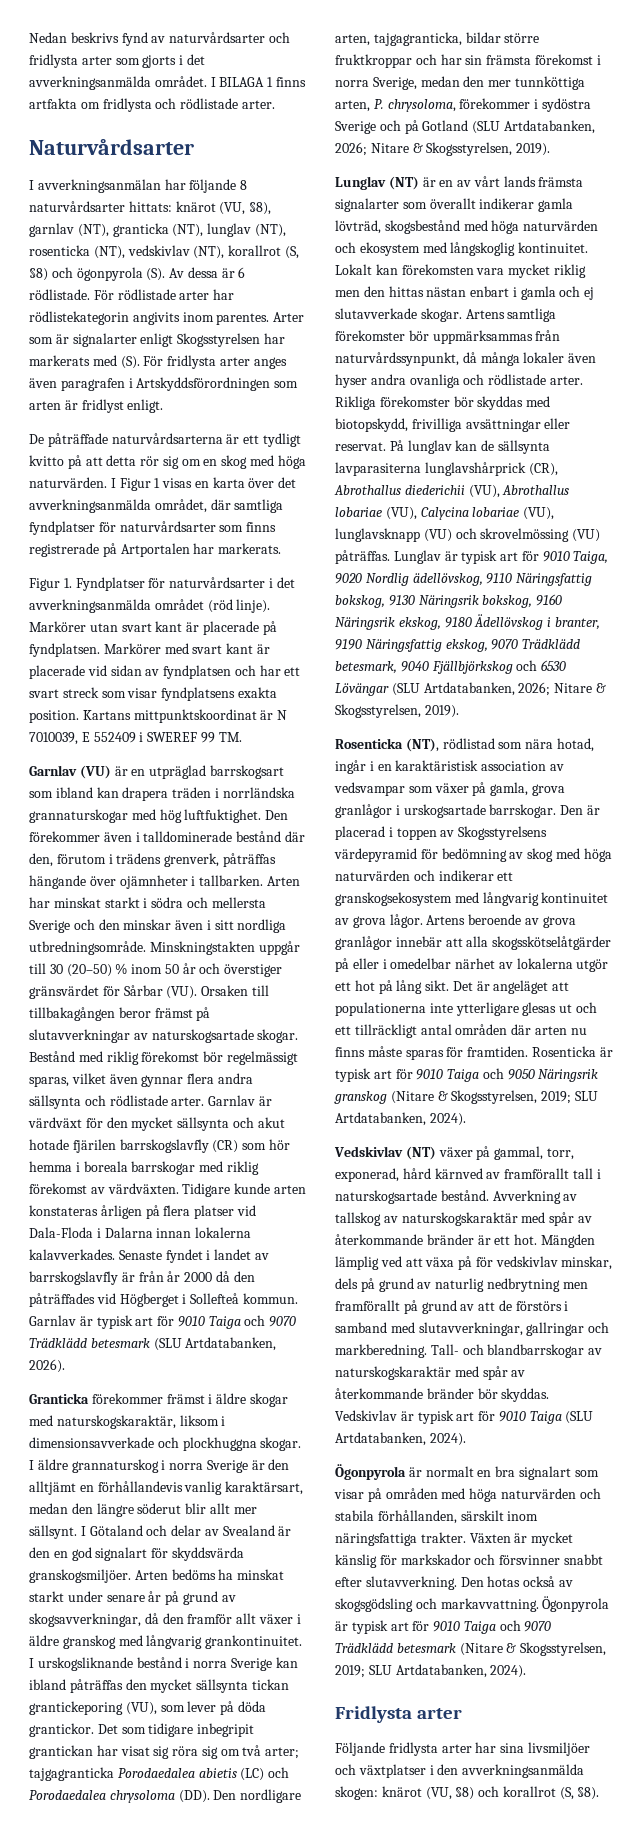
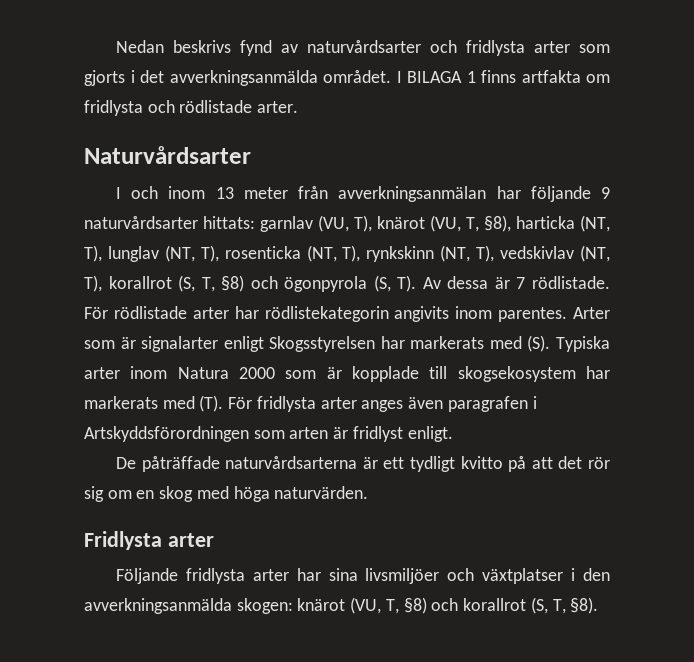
(34, 185) none -> [131,186,329,199] och inom 13 meter från
[240,180,248,190] 8 -> [601,187,611,199] 9
[175,201,272,215] [29,223,286,237] [29,245,299,259] knärot (VU, §8), garnlav (NT), granticka (NT), lunglav (NT), rosenticka (NT), vedskivlav (NT), korallrot (S, -> [260,215,610,232] [84,245,611,262] [84,275,215,292] garnlav (VU, T), knärot (VU, T, §8), harticka (NT, T), lunglav (NT, T), rosenticka (NT, T), rynkskinn (NT, T), vedskivlav (NT, T), korallrot (S, T,
[146,268,166,281] (S). -> [373,275,417,292] (S, T).
[238,267,246,278] 6 -> [516,277,526,289] 7
(140, 362) none -> [556,336,610,352] [84,366,610,382] [84,395,224,412] Typiska arter inom Natura 2000 som är kopplade till skogsekosystem har markerats med (T).
[106,455,137,466] detta -> [558,456,583,469] det
[110,477,297,491] [29,499,284,513] [29,521,277,535] [29,543,282,557] [29,577,295,591] [29,599,271,613] [29,621,277,635] [29,643,270,657] [29,665,301,679] [29,687,277,701] [29,709,288,723] [29,732,242,745] [29,765,284,779] [29,787,295,801] [29,809,289,823] [29,831,305,842] [29,853,276,867] [29,875,300,889] [29,897,266,908] [29,919,287,933] [29,941,300,955] [29,963,283,977] [29,985,269,999] [29,1007,211,1021] [29,1029,299,1043] [29,1051,298,1065] [29,1073,253,1087] [29,1095,272,1109] [28,1117,285,1131] [29,1139,290,1153] [29,1161,259,1175] [29,1183,306,1197] [29,1205,256,1219] [29,1227,252,1238] [29,1249,269,1263] [29,1271,255,1285] [29,1293,298,1307] [29,1315,297,1329] [29,1337,277,1351] [29,1359,65,1373] [29,1393,288,1407] [29,1415,226,1429] [29,1437,302,1451] [29,1459,290,1473] [29,1481,304,1495] [29,1503,257,1517] [29,1525,292,1539] [29,1547,244,1561] [29,1569,285,1583] [29,1591,236,1605] [29,1613,301,1627] [29,1635,303,1649] [29,1657,298,1671] [29,1679,289,1693] [29,1701,266,1715] [29,1723,255,1737] [29,1745,300,1759] [29,1767,290,1781] [29,1789,302,1803] [335,32,540,46] [335,54,601,68] [335,76,585,90] [335,98,591,112] [335,120,595,134] [335,142,551,156] [335,176,584,190] [335,198,574,212] [335,220,599,234] [335,242,589,256] [335,264,586,278] [335,286,595,300] [335,308,557,322] [335,330,561,344] [335,352,597,366] [335,374,583,388] [335,396,551,410] [335,418,571,432] [335,440,550,454] [335,462,558,476] [334,485,570,498] [335,507,555,520] [335,528,601,542] [335,550,609,564] [335,573,593,586] [335,594,563,608] [335,614,600,630] [335,639,581,652] [335,660,567,674] [335,682,606,696] [335,704,459,718] [335,738,594,752] [335,760,564,774] [334,782,565,796] [335,804,600,818] [335,826,548,840] [334,848,612,862] [335,870,514,881] [335,892,609,906] [335,914,576,928] [335,936,612,950] [335,958,609,972] [335,980,570,994] [335,1002,597,1016] [335,1024,587,1038] [335,1046,613,1060] [335,1068,599,1082] [334,1090,598,1104] [335,1112,466,1126] [334,1146,574,1160] [335,1168,601,1182] [335,1190,578,1204] [335,1212,592,1226] [335,1234,595,1248] [335,1256,613,1270] [335,1278,588,1292] [335,1300,569,1314] [335,1322,610,1336] [335,1344,603,1358] [335,1366,526,1380] [335,1388,550,1402] [335,1410,594,1424] [335,1432,466,1446] [335,1464,599,1480] [334,1488,601,1502] [335,1510,539,1524] [335,1532,574,1546] [335,1554,603,1568] [335,1576,573,1590] [335,1596,610,1612] [335,1620,552,1634] [335,1642,607,1656] [335,1664,527,1678] I Figur 1 visas en karta över det avverkningsanmälda området, där samtliga fyndplatser för naturvårdsarter som finns registrerade på Artportalen har markerats. // Figur 1. Fyndplatser för naturvårdsarter i det avverkningsanmälda området (röd linje). Markörer utan svart kant är placerade på fyndplatsen. Markörer med svart kant är placerade vid sidan av fyndplatsen och har ett svart streck som visar fyndplatsens exakta position. Kartans mittpunktskoordinat är N 7010039, E 552409 i SWEREF 99 TM. // Garnlav (VU) är en utpräglad barrskogsart som ibland kan drapera träden i norrländska grannaturskogar med hög luftfuktighet. Den förekommer även i talldominerade bestånd där den, förutom i trädens grenverk, påträffas hängande över ojämnheter i tallbarken. Arten har minskat starkt i södra och mellersta Sverige och den minskar även i sitt nordliga utbredningsområde. Minskningstakten uppgår till 30 (20–50) % inom 50 år och överstiger gränsvärdet för Sårbar (VU). Orsaken till tillbakagången beror främst på slutavverkningar av naturskogsartade skogar. Bestånd med riklig förekomst bör regelmässigt sparas, vilket även gynnar flera andra sällsynta och rödlistade arter. Garnlav är värdväxt för den mycket sällsynta och akut hotade fjärilen barrskogslavfly (CR) som hör hemma i boreala barrskogar med riklig förekomst av värdväxten. Tidigare kunde arten konstateras årligen på flera platser vid Dala-Floda i Dalarna innan lokalerna kalavverkades. Senaste fyndet i landet av barrskogslavfly är från år 2000 då den påträffades vid Högberget i Sollefteå kommun. Garnlav är typisk art för 9010 Taiga och 9070 Trädklädd betesmark (SLU Artdatabanken, 2026). // Granticka förekommer främst i äldre skogar med naturskogskaraktär, liksom i dimensionsavverkade och plockhuggna skogar. I äldre grannaturskog i norra Sverige är den alltjämt en förhållandevis vanlig karaktärsart, medan den längre söderut blir allt mer sällsynt. I Götaland och delar av Svealand är den en god signalart för skyddsvärda granskogsmiljöer. Arten bedöms ha minskat starkt under senare år på grund av skogsavverkningar, då den framför allt växer i äldre granskog med långvarig grankontinuitet. I urskogsliknande bestånd i norra Sverige kan ibland påträffas den mycket sällsynta tickan grantickeporing (VU), som lever på döda grantickor. Det som tidigare inbegripit grantickan har visat sig röra sig om två arter; tajgagranticka Porodaedalea abietis (LC) och Porodaedalea chrysoloma (DD). Den nordligare arten, tajgagranticka, bildar större fruktkroppar och har sin främsta förekomst i norra Sverige, medan den mer tunnköttiga arten, P. chrysoloma, förekommer i sydöstra Sverige och på Gotland (SLU Artdatabanken, 2026; Nitare & Skogsstyrelsen, 2019). // Lunglav (NT) är en av vårt lands främsta signalarter som överallt indikerar gamla lövträd, skogsbestånd med höga naturvärden och ekosystem med långskoglig kontinuitet. Lokalt kan förekomsten vara mycket riklig men den hittas nästan enbart i gamla och ej slutavverkade skogar. Artens samtliga förekomster bör uppmärksammas från naturvårdssynpunkt, då många lokaler även hyser andra ovanliga och rödlistade arter. Rikliga förekomster bör skyddas med biotopskydd, frivilliga avsättningar eller reservat. På lunglav kan de sällsynta lavparasiterna lunglavshårprick (CR), Abrothallus diederichii (VU), Abrothallus lobariae (VU), Calycina lobariae (VU), lunglavsknapp (VU) och skrovelmössing (VU) påträffas. Lunglav är typisk art för 9010 Taiga, 9020 Nordlig ädellövskog, 9110 Näringsfattig bokskog, 9130 Näringsrik bokskog, 9160 Näringsrik ekskog, 9180 Ädellövskog i branter, 9190 Näringsfattig ekskog, 9070 Trädklädd betesmark, 9040 Fjällbjörkskog och 6530 Lövängar (SLU Artdatabanken, 2026; Nitare & Skogsstyrelsen, 2019). // Rosenticka (NT), rödlistad som nära hotad, ingår i en karaktäristisk association av vedsvampar som växer på gamla, grova granlågor i urskogsartade barrskogar. Den är placerad i toppen av Skogsstyrelsens värdepyramid för bedömning av skog med höga naturvärden och indikerar ett granskogsekosystem med långvarig kontinuitet av grova lågor. Artens beroende av grova granlågor innebär att alla skogsskötselåtgärder på eller i omedelbar närhet av lokalerna utgör ett hot på lång sikt. Det är angeläget att populationerna inte ytterligare glesas ut och ett tillräckligt antal områden där arten nu finns måste sparas för framtiden. Rosenticka är typisk art för 9010 Taiga och 9050 Näringsrik granskog (Nitare & Skogsstyrelsen, 2019; SLU Artdatabanken, 2024). // Vedskivlav (NT) växer på gammal, torr, exponerad, hård kärnved av framförallt tall i naturskogsartade bestånd. Avverkning av tallskog av naturskogskaraktär med spår av återkommande bränder är ett hot. Mängden lämplig ved att växa på för vedskivlav minskar, dels på grund av naturlig nedbrytning men framförallt på grund av att de förstörs i samband med slutavverkningar, gallringar och markberedning. Tall- och blandbarrskogar av naturskogskaraktär med spår av återkommande bränder bör skyddas. Vedskivlav är typisk art för 9010 Taiga (SLU Artdatabanken, 2024). // Ögonpyrola är normalt en bra signalart som visar på områden med höga naturvärden och stabila förhållanden, särskilt inom näringsfattiga trakter. Växten är mycket känslig för markskador och försvinner snabbt efter slutavverkning. Den hotas också av skogsgödsling och markavvattning. Ögonpyrola är typisk art för 9010 Taiga och 9070 Trädklädd betesmark (Nitare & Skogsstyrelsen, 2019; SLU Artdatabanken, 2024). -> (369, 492) none
(452, 1793) none -> [385,599,399,614] T,
(574, 1793) none -> [552,599,566,614] T,

